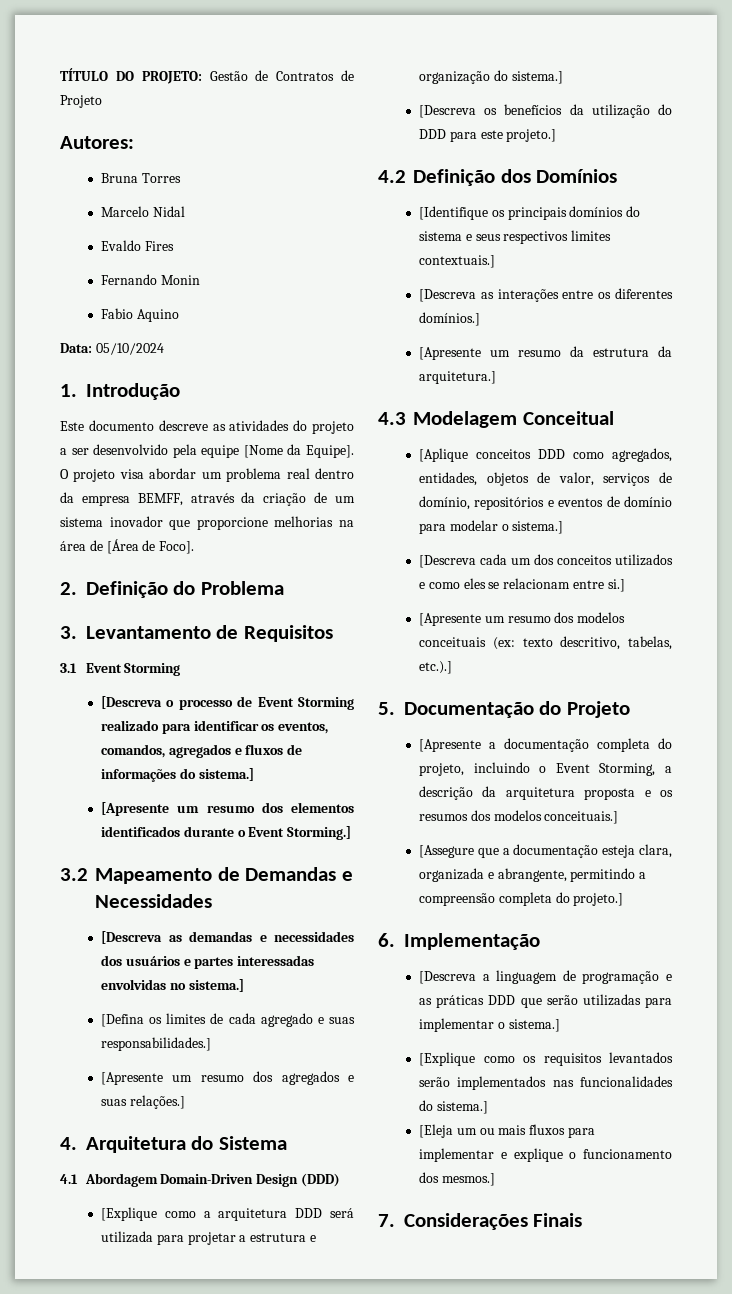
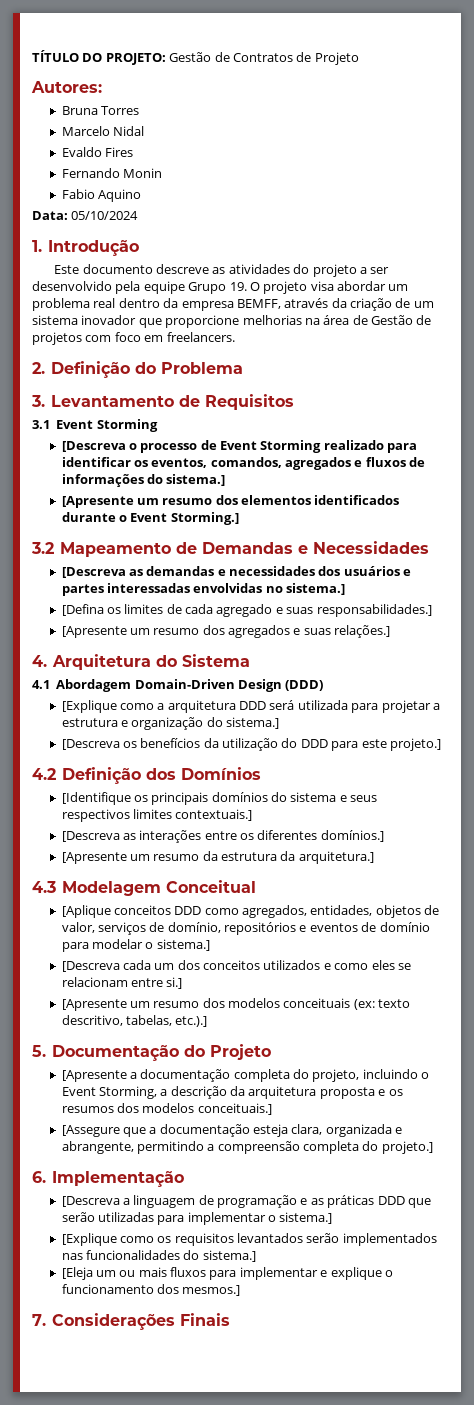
[243,444,354,458] [Nome da Equipe]. -> [188,282,247,294] Grupo 19.
[106,539,195,554] [Área de Foco]. -> [371,315,432,325] [32,332,235,345] Gestão de projetos com foco em freelancers.

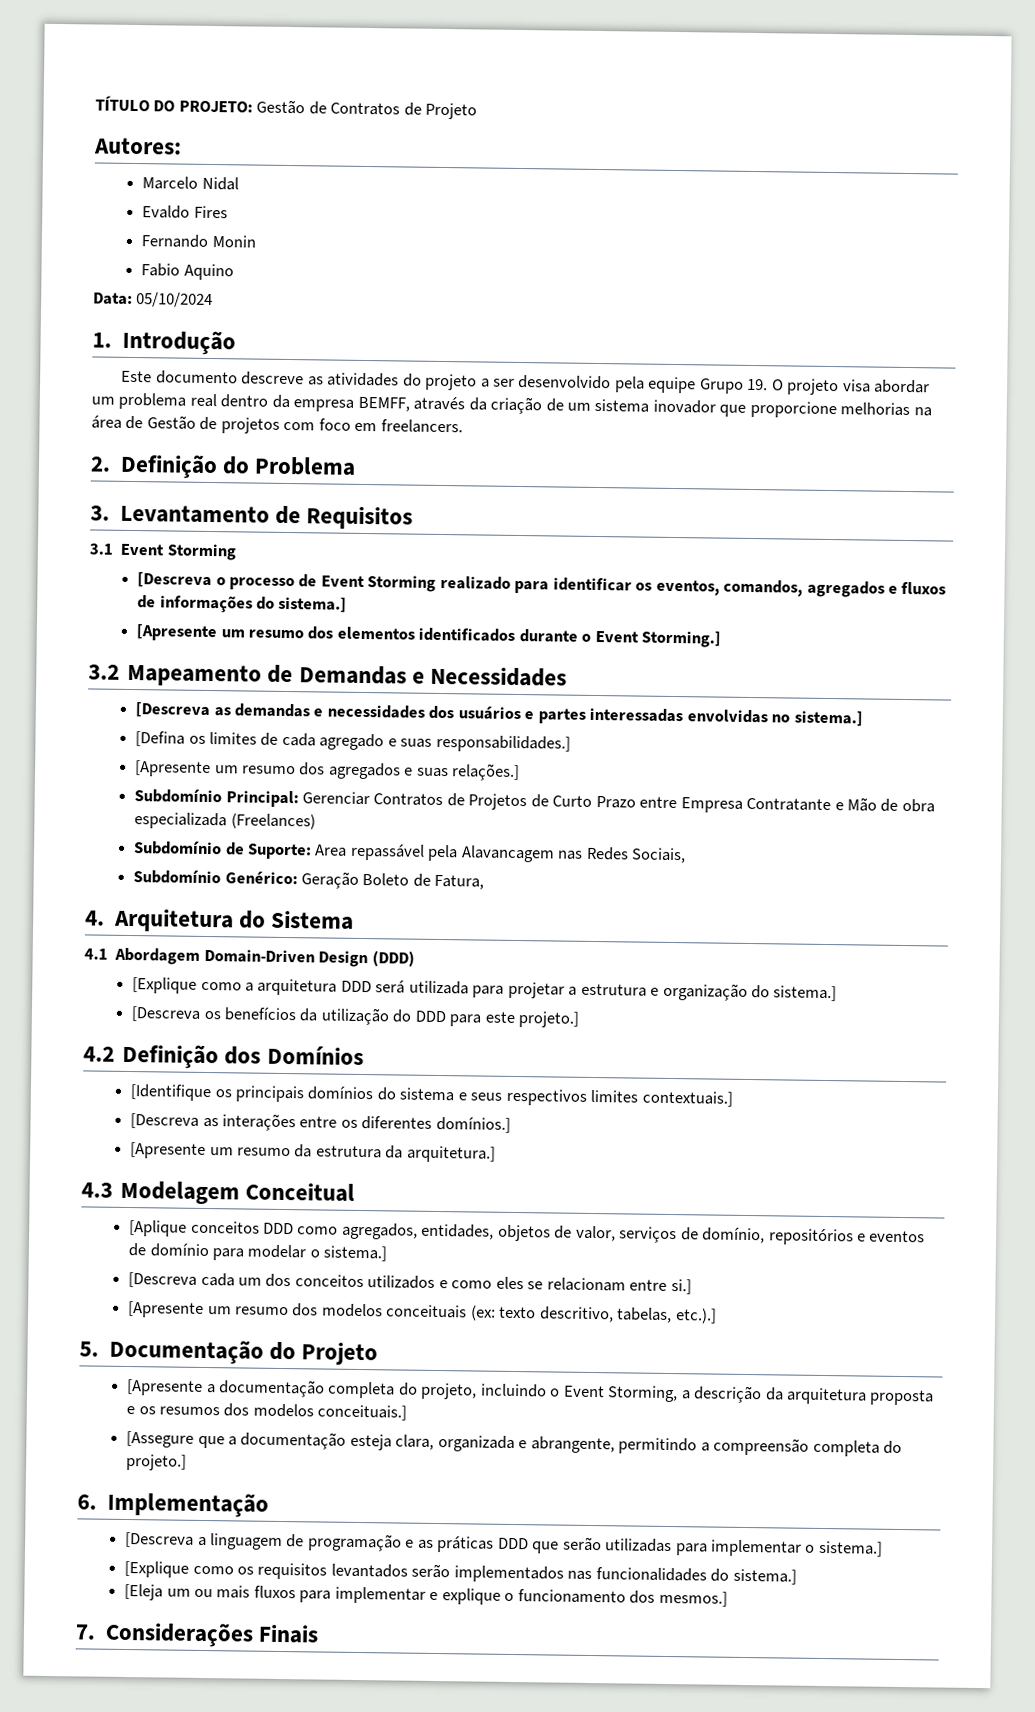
[61,106,139,115] // Bruna Torres -> (182, 146) none
(391, 631) none -> [134,788,935,813] [134,812,316,830] [133,840,687,864] [133,869,485,890] // Subdomínio Principal: Gerenciar Contratos de Projetos de Curto Prazo entre Empresa Contratante e Mão de obra especializada (Freelances) // Subdomínio de Suporte: Area repassável pela Alavancagem nas Redes Sociais, // Subdomínio Genérico: Geração Boleto de Fatura,

